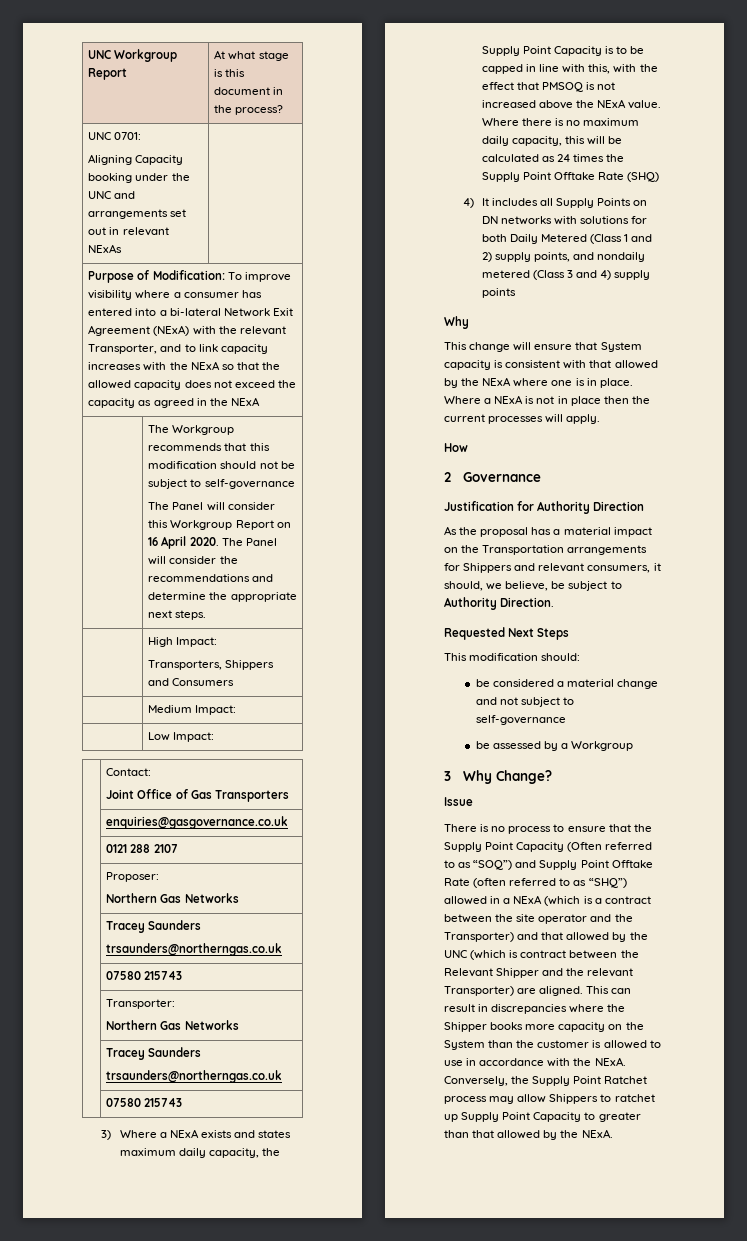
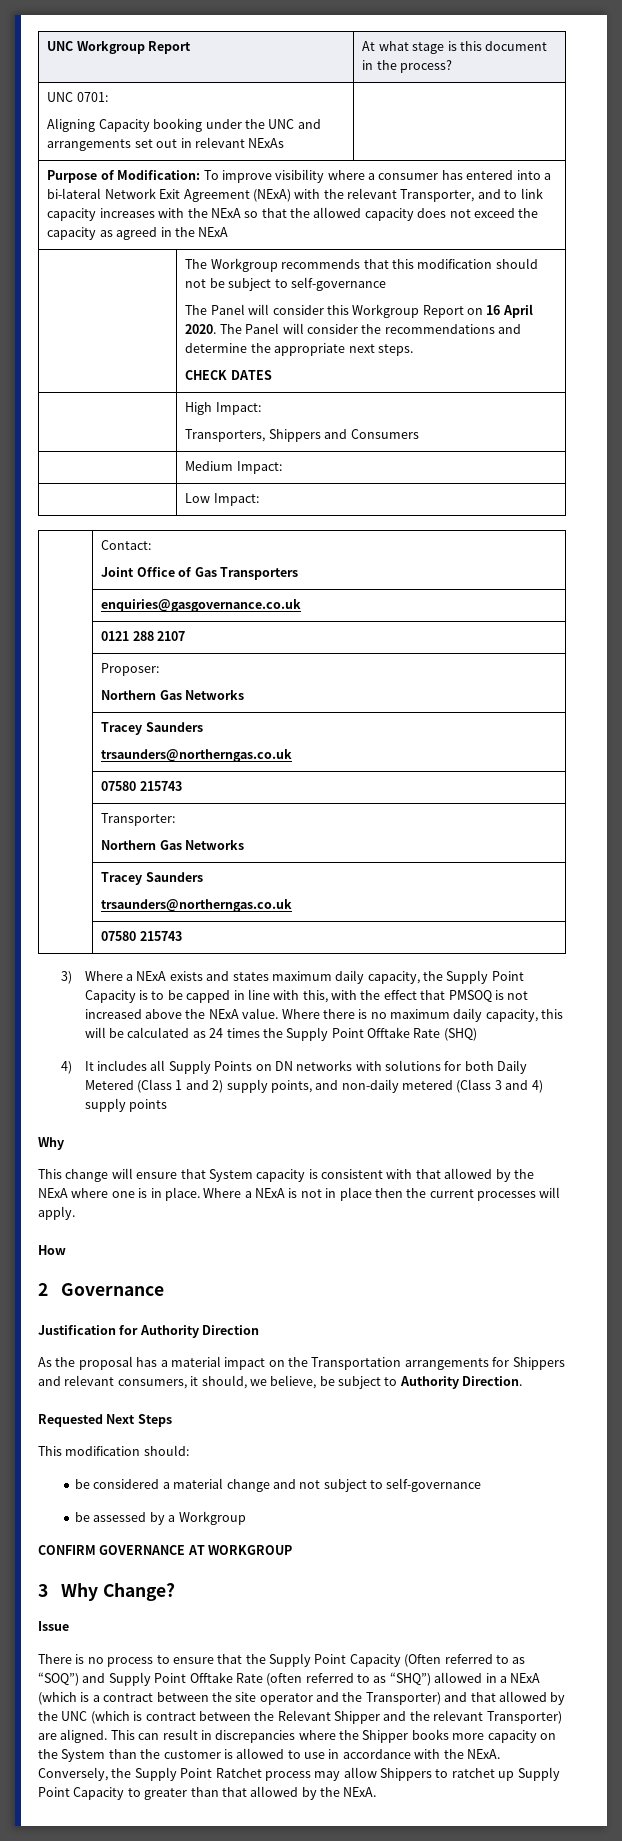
(207, 615) none -> [185,370,272,380] // CHECK DATES
[597,252,646,262] nondaily -> [341,1079,399,1093] non-daily
(634, 746) none -> [38,1545,293,1555] // CONFIRM GOVERNANCE AT WORKGROUP

